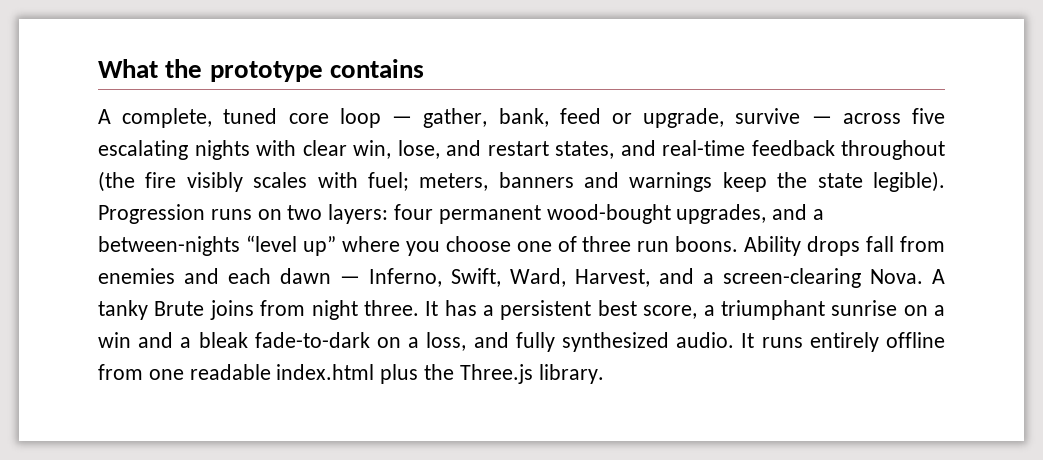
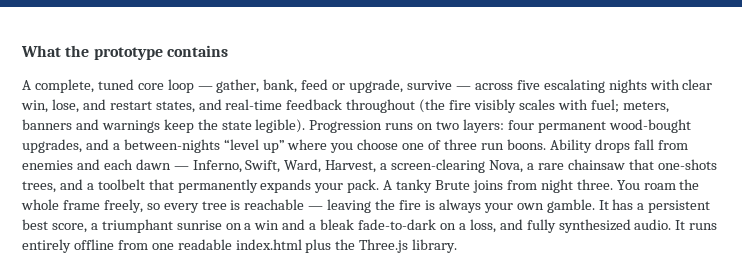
[659,268,923,288] and a screen-clearing Nova. -> [380,159,717,173] [22,179,380,193] a screen-clearing Nova, a rare chainsaw that one-shots trees, and a toolbelt that permanently expands your pack.
(419, 308) none -> [616,179,700,190] [21,199,595,213] You roam the whole frame freely, so every tree is reachable — leaving the fire is always your own gamble.

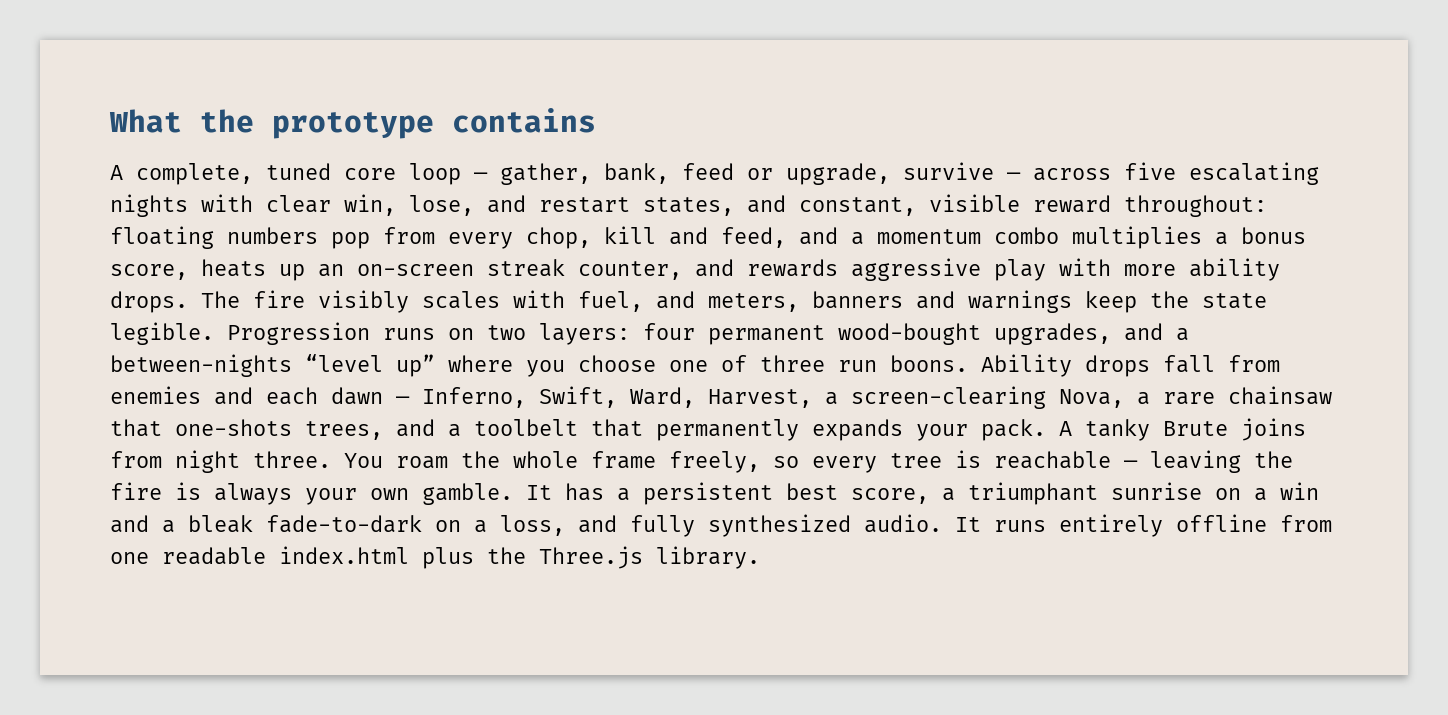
[225,99,446,113] real-time feedback throughout (the -> [799,194,1267,217] [110,226,1306,249] [110,258,1280,281] [110,291,240,313] constant, visible reward throughout: floating numbers pop from every chop, kill and feed, and a momentum combo multiplies a bonus score, heats up an on-screen streak counter, and rewards aggressive play with more ability drops. The
[590,99,619,113] fuel; -> [578,291,695,312] fuel, and
[255,119,306,133] legible). -> [110,322,214,345] legible.

